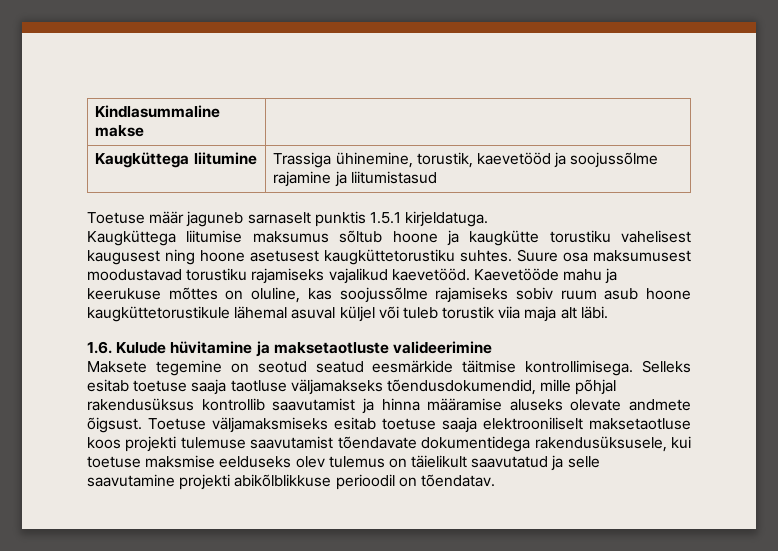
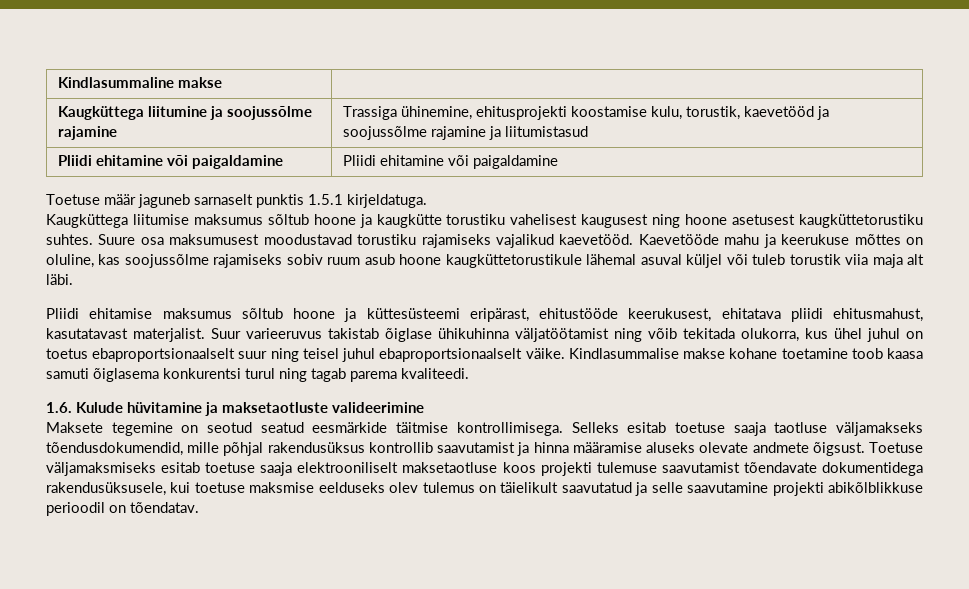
(257, 158) none -> [209,106,312,120] [57,126,117,140] ja soojussõlme rajamine
(413, 160) none -> [475,106,682,120] ehitusprojekti koostamise kulu,
(437, 177) none -> [57,155,283,169] [342,155,558,169] // Pliidi ehitamine või paigaldamine | Pliidi ehitamine või paigaldamine
(608, 312) none -> [46,308,923,322] [46,328,923,342] [46,348,924,362] [46,368,469,382] // Pliidi ehitamise maksumus sõltub hoone ja küttesüsteemi eripärast, ehitustööde keerukusest, ehitatava pliidi ehitusmahust, kasutatavast materjalist. Suur varieeruvus takistab õiglase ühikuhinna väljatöötamist ning võib tekitada olukorra, kus ühel juhul on toetus ebaproportsionaalselt suur ning teisel juhul ebaproportsionaalselt väike. Kindlasummalise makse kohane toetamine toob kaasa samuti õiglasema konkurentsi turul ning tagab parema kvaliteedi.

